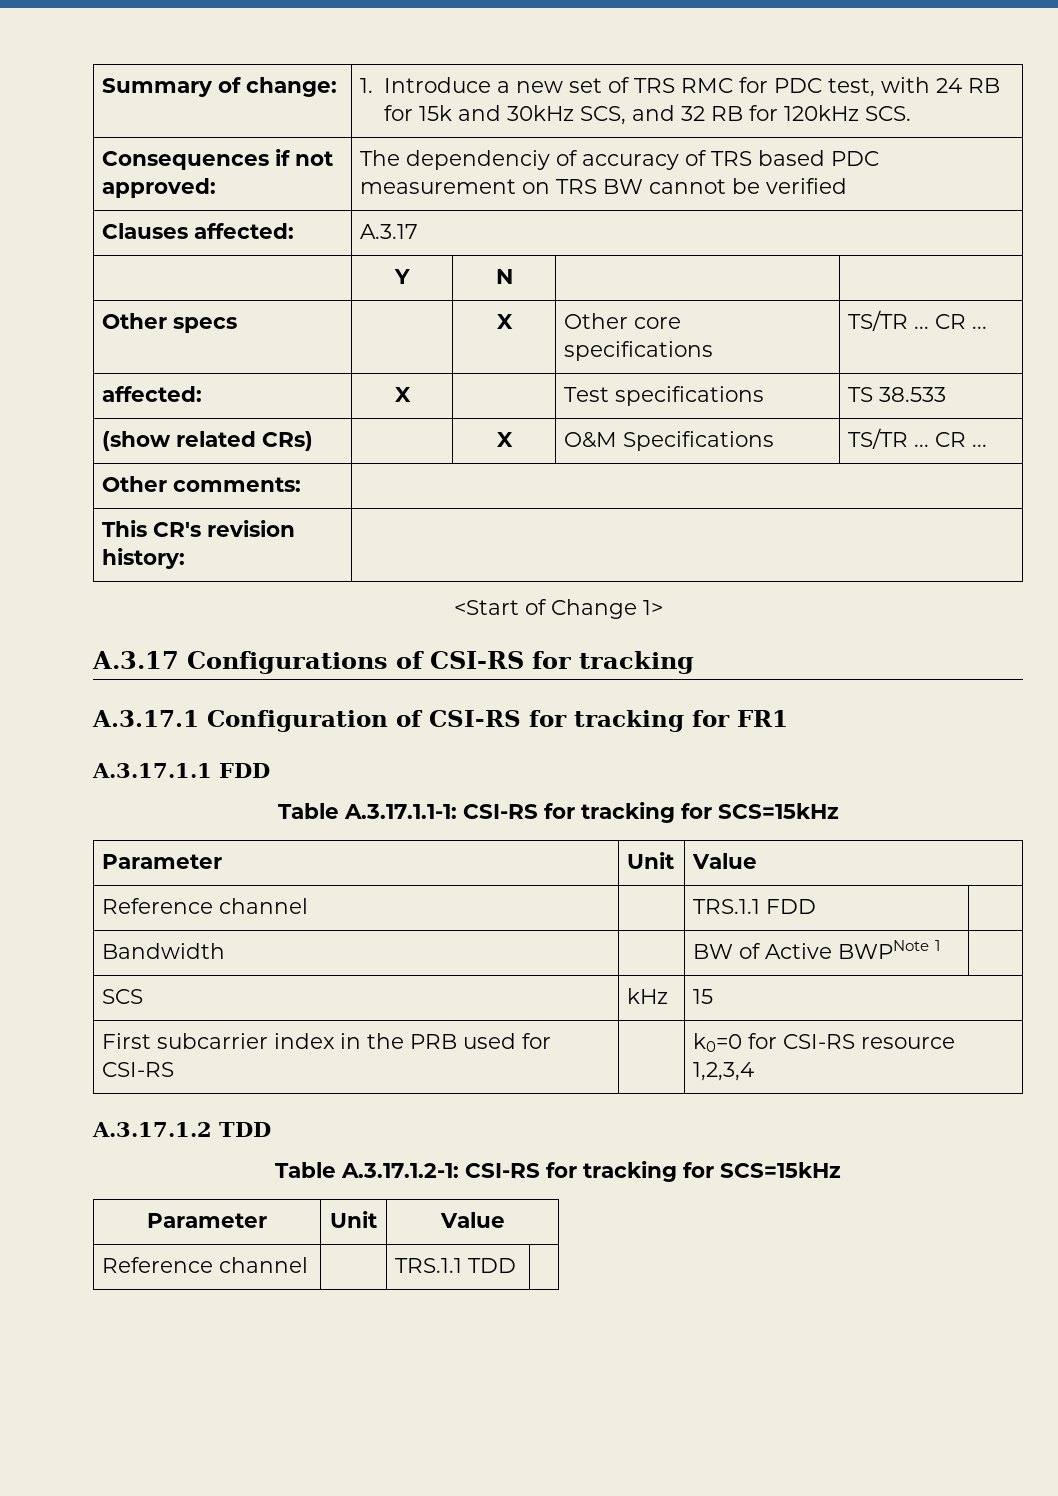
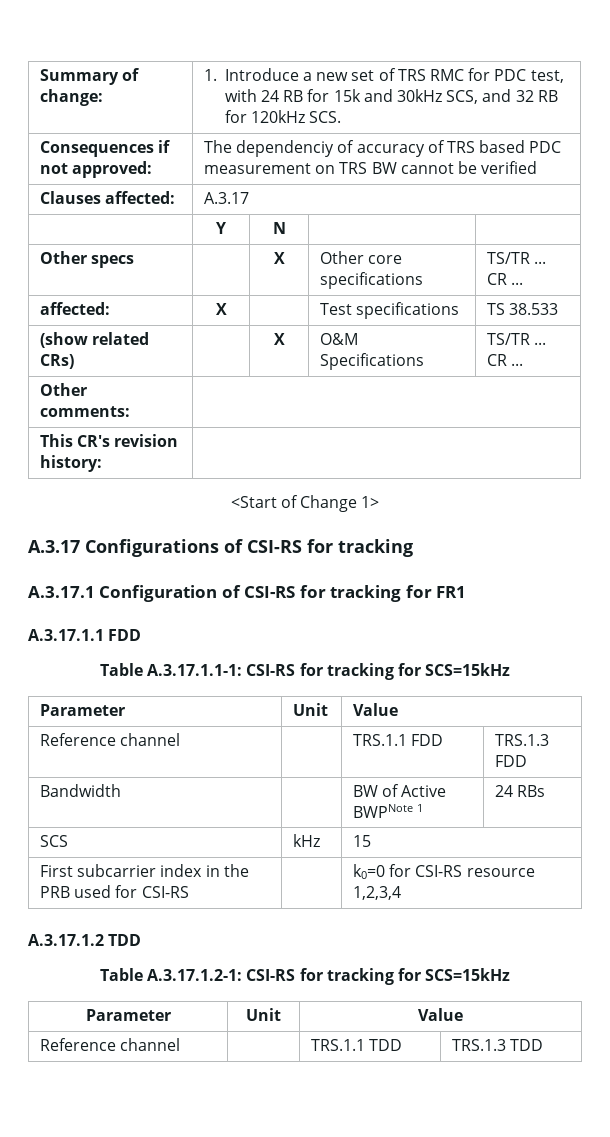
(817, 906) none -> [495,734,550,746] [495,755,528,767] TRS.1.3 FDD
(941, 945) none -> [495,785,546,797] 24 RBs
(517, 1265) none -> [452,1039,544,1051] TRS.1.3 TDD

